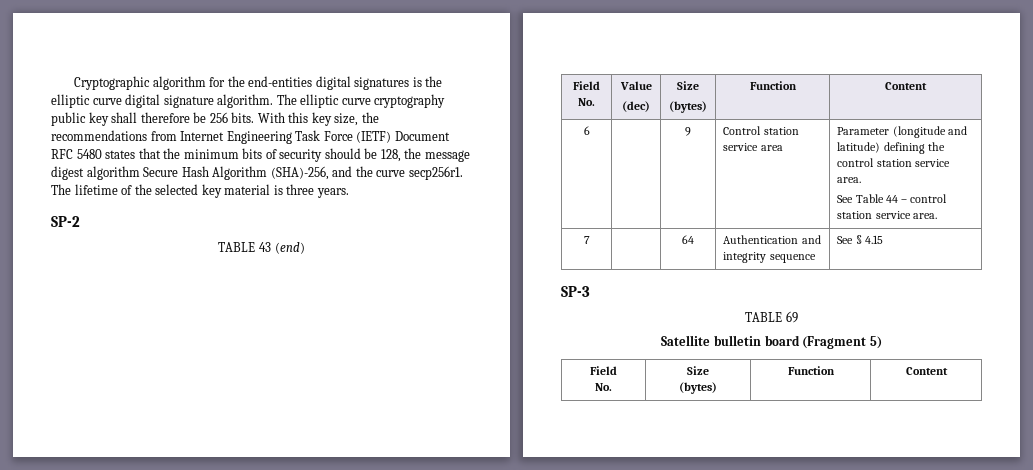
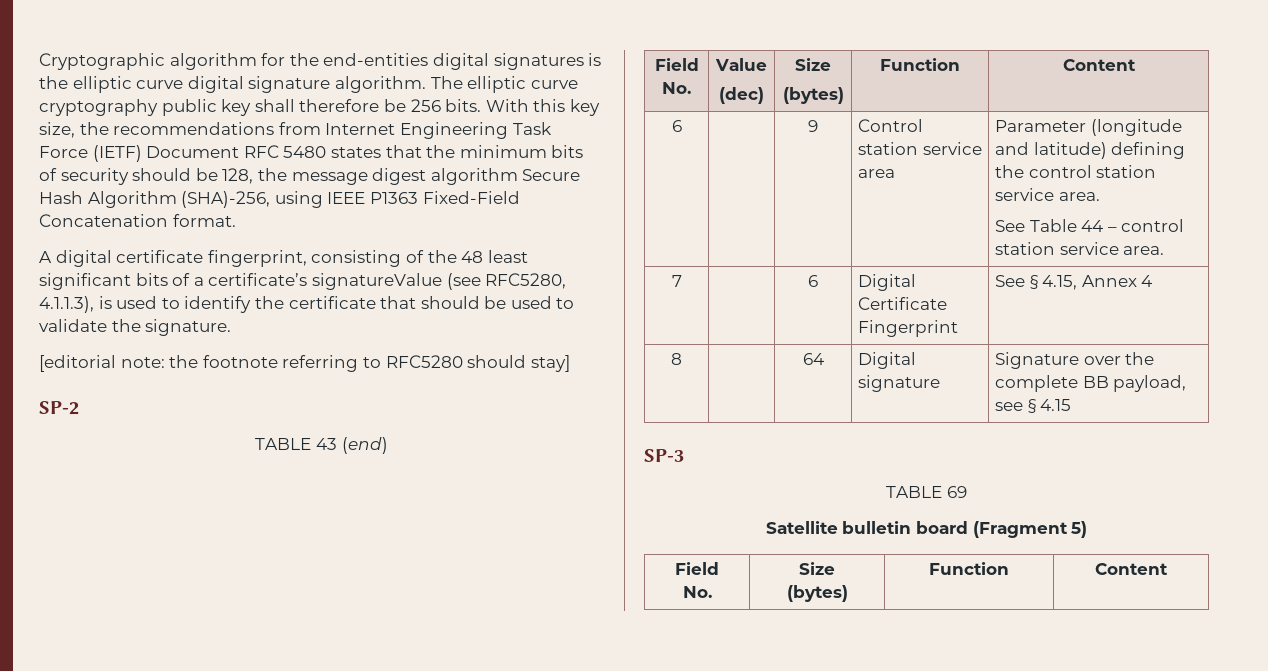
[332,166,463,180] [51,184,349,198] and the curve secp256r1. The lifetime of the selected key material is three years. -> [274,191,520,208] [39,214,236,227] [39,250,528,267] [39,273,567,290] [39,296,575,313] [39,319,232,336] [39,355,570,372] using IEEE P1363 Fixed-Field Concatenation format. // A digital certificate fingerprint, consisting of the 48 least significant bits of a certificate’s signatureValue (see RFC5280, 4.1.1.3), is used to identify the certificate that should be used to validate the signature. // [editorial note: the footnote referring to RFC5280 should stay]
[682,235,694,244] [723,235,821,244] [723,252,816,263] [837,236,854,244] 64 | Authentication and integrity sequence | See -> [808,275,818,287] [858,274,917,291] [858,297,948,310] [858,320,959,337] [995,275,1153,290] [671,353,682,365] [802,353,824,365] [858,352,917,369] [858,375,941,392] [995,352,1155,369] [995,375,1187,392] [995,402,1024,411] 6 | Digital Certificate Fingerprint | See § 4.15, Annex 4 // 8 | | 64 | Digital signature | Signature over the complete BB payload, see

